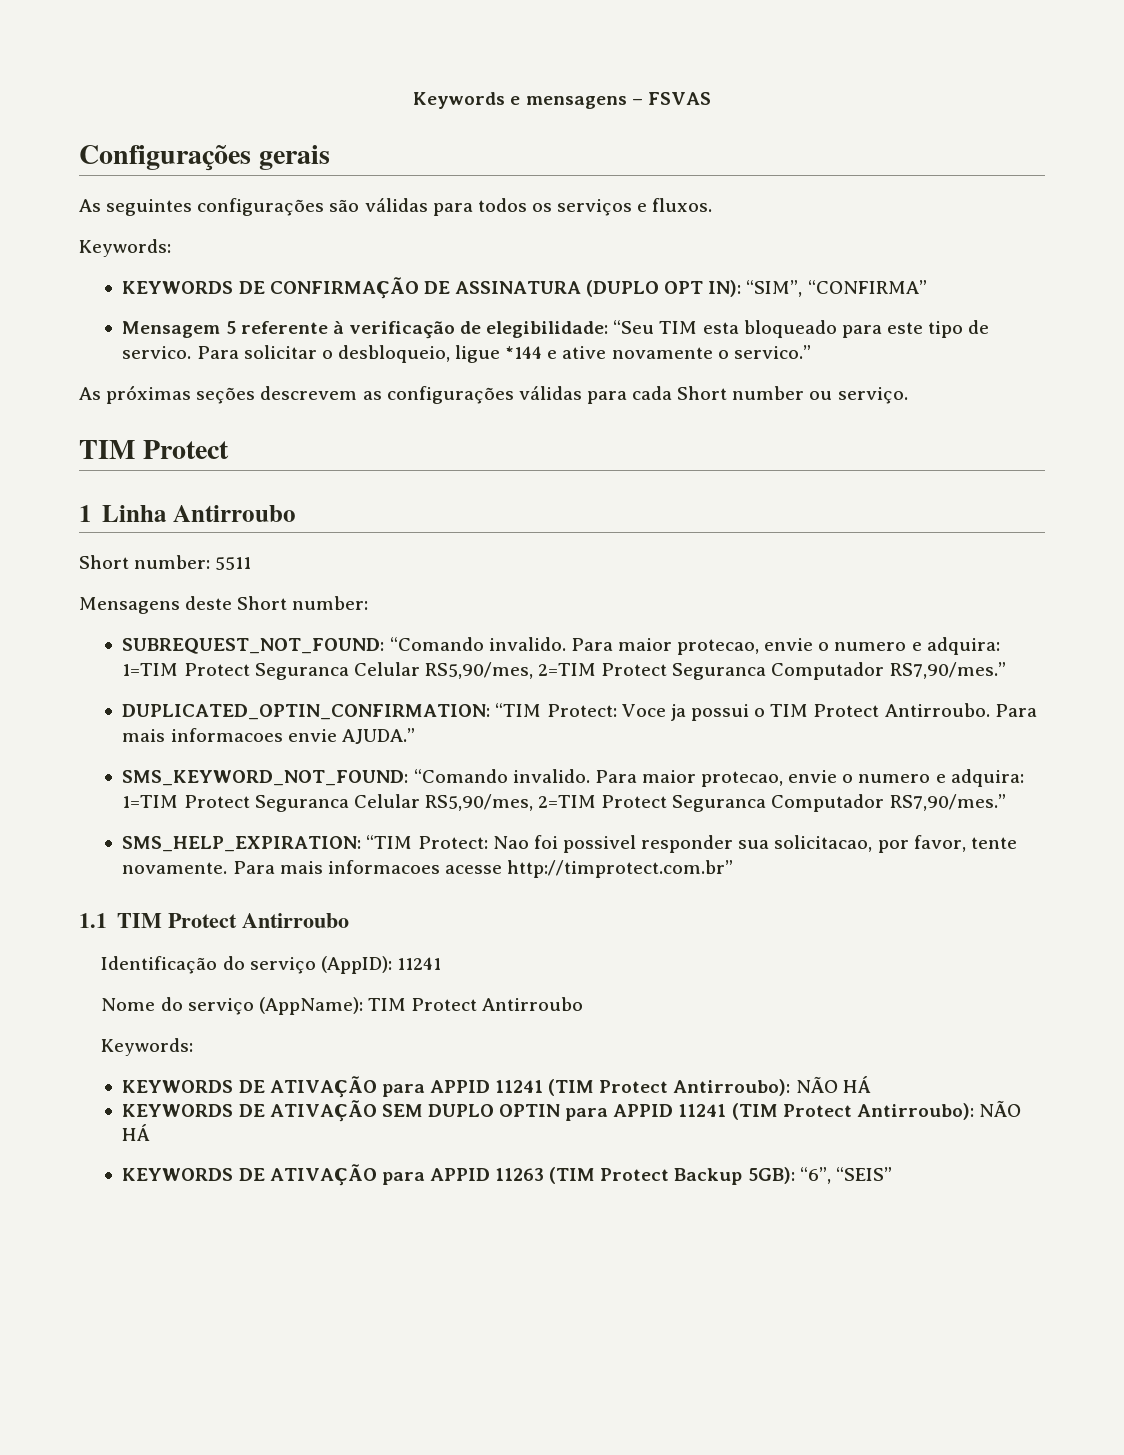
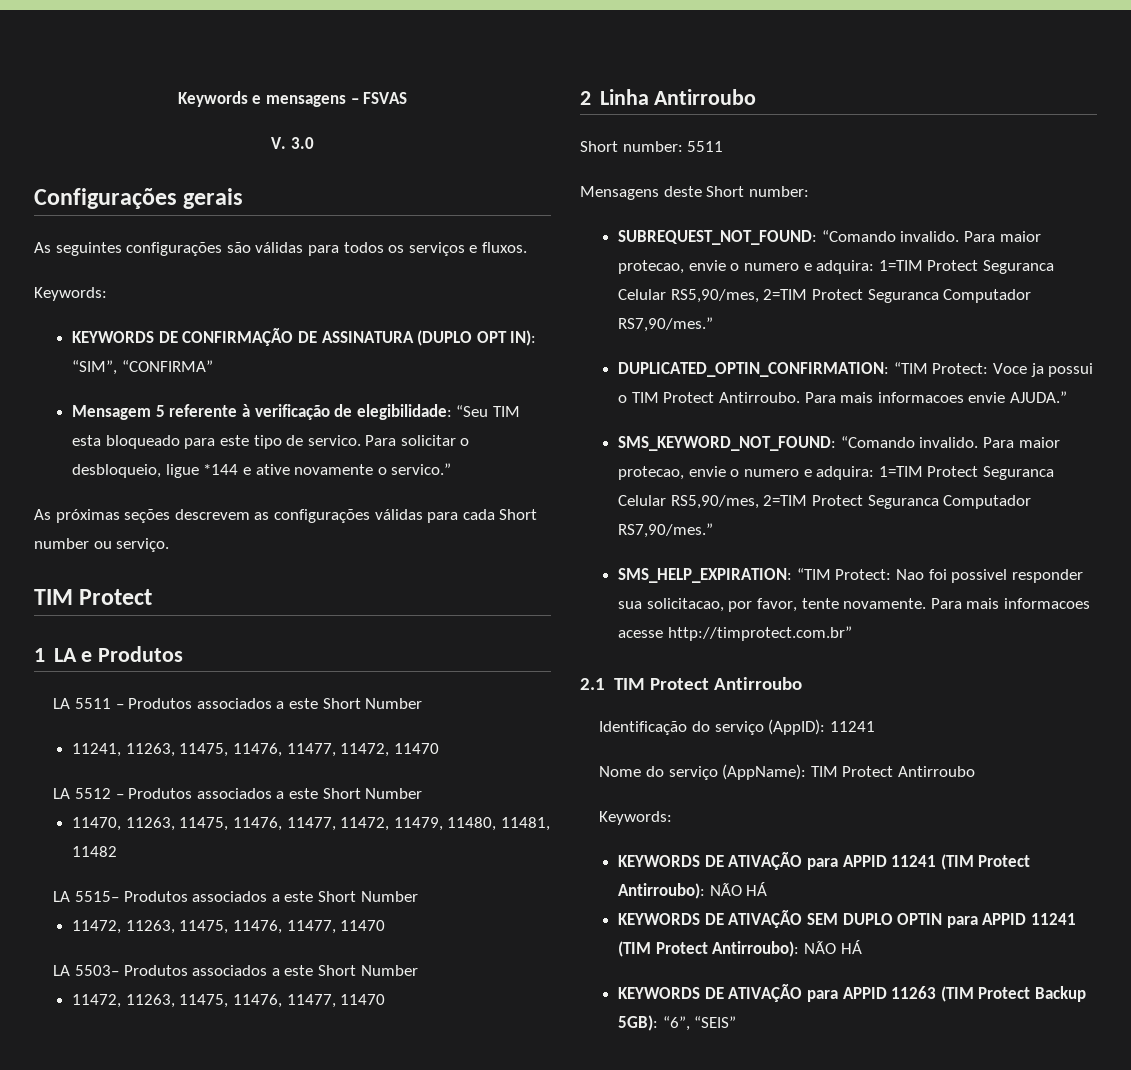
(711, 98) none -> [271,137,314,149] // V. 3.0
(92, 513) none -> [53,646,184,662] [53,698,423,709] [72,743,439,757] [53,788,423,799] [72,817,550,831] [72,846,118,857] [53,891,418,902] [72,920,386,934] [53,965,418,976] [72,994,386,1008] [580,91,591,105] LA e Produtos // LA 5511 – Produtos associados a este Short Number // 11241, 11263, 11475, 11476, 11477, 11472, 11470 // LA 5512 – Produtos associados a este Short Number // 11470, 11263, 11475, 11476, 11477, 11472, 11479, 11480, 11481, 11482 // LA 5515– Produtos associados a este Short Number // 11472, 11263, 11475, 11476, 11477, 11470 // LA 5503– Produtos associados a este Short Number // 11472, 11263, 11475, 11476, 11477, 11470 // 2
[79,913,107,928] 1.1 -> [580,678,605,690] 2.1

